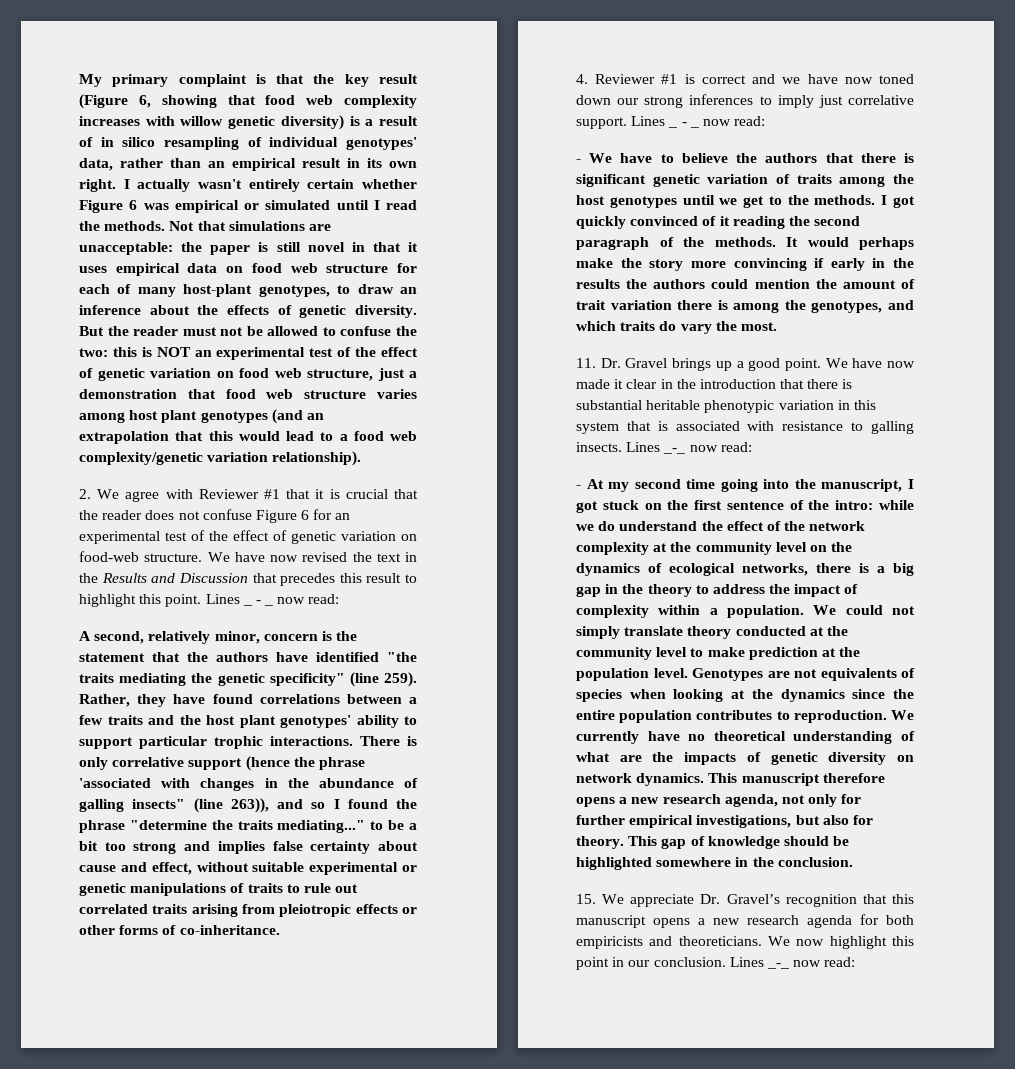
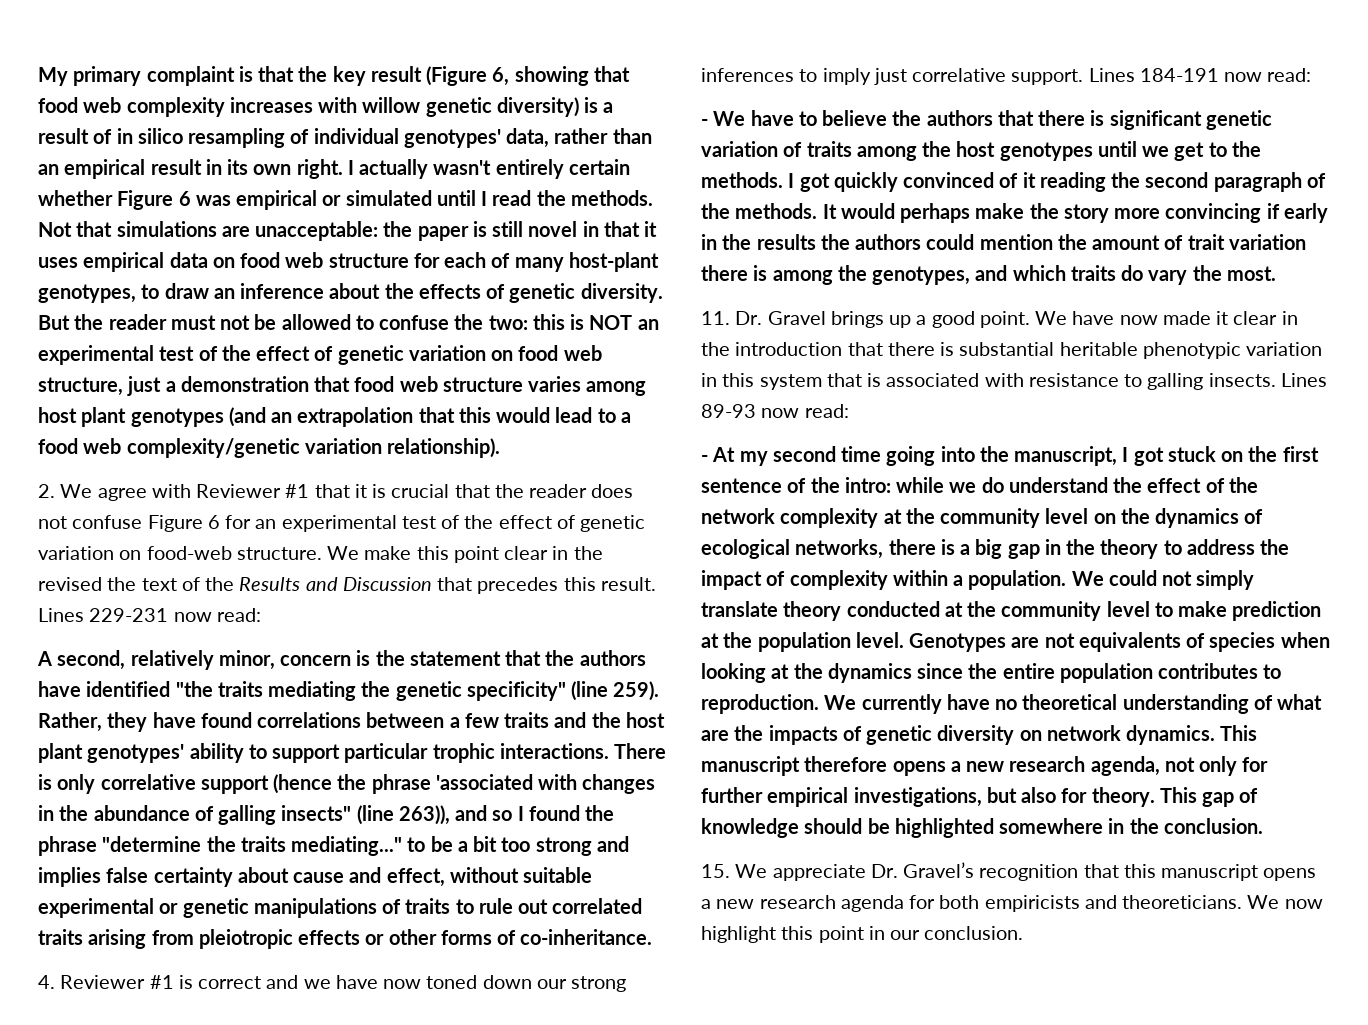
[234,552,298,562] have now -> [364,546,603,563] make this point clear in the
[405,552,417,562] in -> [181,577,200,591] of
[366,573,417,583] [79,594,240,607] [242,604,252,606] [255,600,261,604] [264,604,274,606] result to highlight this point. Lines _ - _ -> [600,577,656,591] [38,608,169,622] result. Lines 229-231
[668,126,678,128] [681,122,687,126] [689,126,699,128] _ - _ -> [1139,68,1219,82] 184-191
[663,448,686,454] _-_ -> [701,404,756,418] 89-93
[729,957,856,969] Lines _-_ now read: -> (1024, 933) none

